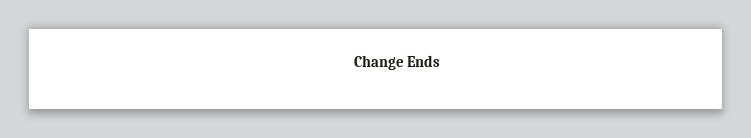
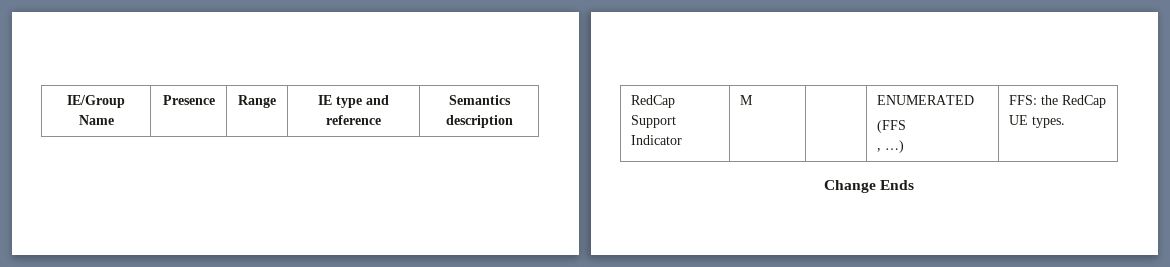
(353, 62) none -> [67,95,125,108] [78,115,114,125] [162,95,215,105] [238,95,276,108] [318,95,389,108] [326,115,381,125] [448,95,511,105] [445,115,513,128] [631,95,676,108] [631,115,677,128] [631,135,683,145] [740,95,754,105] [877,95,975,105] [877,120,907,133] [877,140,905,153] [1009,95,1107,108] [1009,115,1066,128] IE/Group Name | Presence | Range | IE type and reference | Semantics description // RedCap Support Indicator | M | | ENUMERATED // (FFS // , …) | FFS: the RedCap UE types. //

